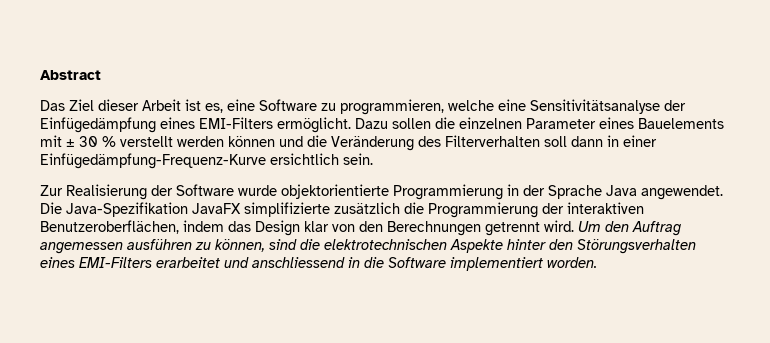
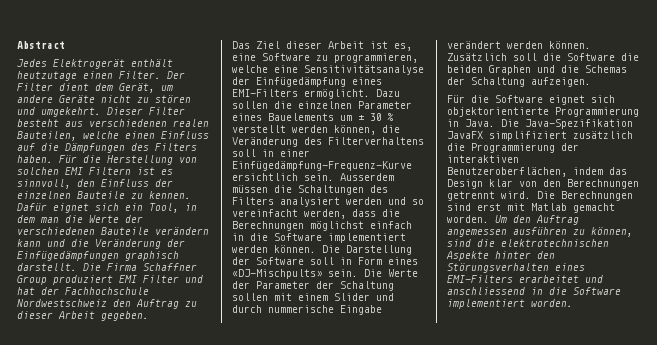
(101, 75) none -> [17,59,173,69] [17,71,185,81] [17,83,173,93] [17,95,191,103] [17,107,185,117] [17,119,209,127] [17,131,209,141] [17,143,197,153] [17,155,197,165] [17,167,173,175] [17,179,173,189] [17,191,191,199] [17,203,197,213] [17,215,143,223] [17,227,209,235] [17,239,185,249] [17,251,179,261] [17,263,197,271] [17,275,203,285] [17,287,149,295] [17,299,197,309] [17,311,149,321] // Jedes Elektrogerät enthält heutzutage einen Filter. Der Filter dient dem Gerät, um andere Geräte nicht zu stören und umgekehrt. Dieser Filter besteht aus verschiedenen realen Bauteilen, welche einen Einfluss auf die Dämpfungen des Filters haben. Für die Herstellung von solchen EMI Filtern ist es sinnvoll, den Einfluss der einzelnen Bauteile zu kennen. Dafür eignet sich ein Tool, in dem man die Werte der verschiedenen Bauteile verändern kann und die Veränderung der Einfügedämpfungen graphisch darstellt. Die Firma Schaffner Group produziert EMI Filter und hat der Fachhochschule Nordwestschweiz den Auftrag zu dieser Arbeit gegeben.
[40,135,62,147] mit -> [340,115,352,121] um
[228,136,303,147] können und -> [334,125,376,135] können,
[445,135,603,147] Filterverhalten soll dann -> [328,137,424,145] [232,149,256,157] Filterverhaltens soll
[40,184,723,200] // Zur Realisierung der Software wurde objektorientierte Programmierung in der Sprache Java angewendet. -> [340,173,394,181] [232,185,388,195] [232,197,424,207] [232,209,400,219] [232,221,412,231] [232,233,406,243] [232,245,412,255] [232,257,418,265] [232,269,418,279] [232,281,394,291] [232,293,394,301] [232,305,382,315] [447,41,591,49] [447,53,639,61] [447,65,627,75] [447,77,591,87] [447,95,615,105] [447,107,639,117] [447,119,495,127] Ausserdem müssen die Schaltungen des Filters analysiert werden und so vereinfacht werden, dass die Berechnungen möglichst einfach in die Software implementiert werden können. Die Darstellung der Software soll in Form eines «DJ-Mischpults» sein. Die Werte der Parameter der Schaltung sollen mit einem Slider und durch nummerische Eingabe verändert werden können. Zusätzlich soll die Software die beiden Graphen und die Schemas der Schaltung aufzeigen. // Für die Software eignet sich objektorientierte Programmierung in Java.
[244,202,330,217] simplifizierte -> [489,131,567,141] simplifiziert
(574, 226) none -> [537,191,633,201] [447,203,615,213] [447,215,489,223] Die Berechnungen sind erst mit Matlab gemacht worden.

